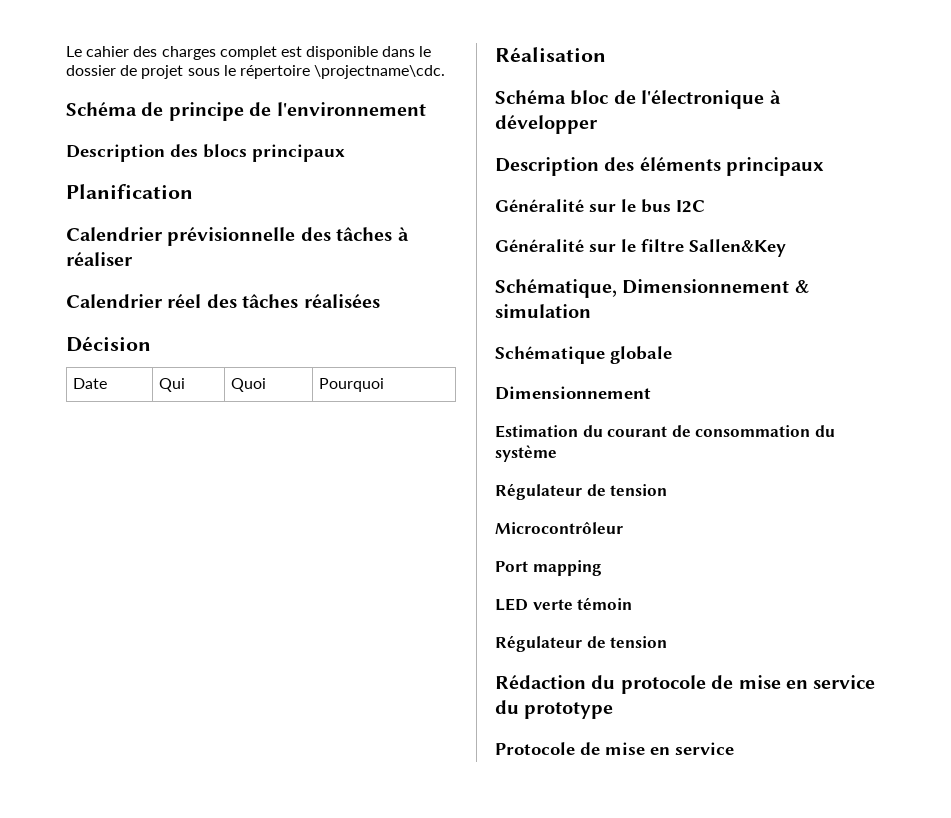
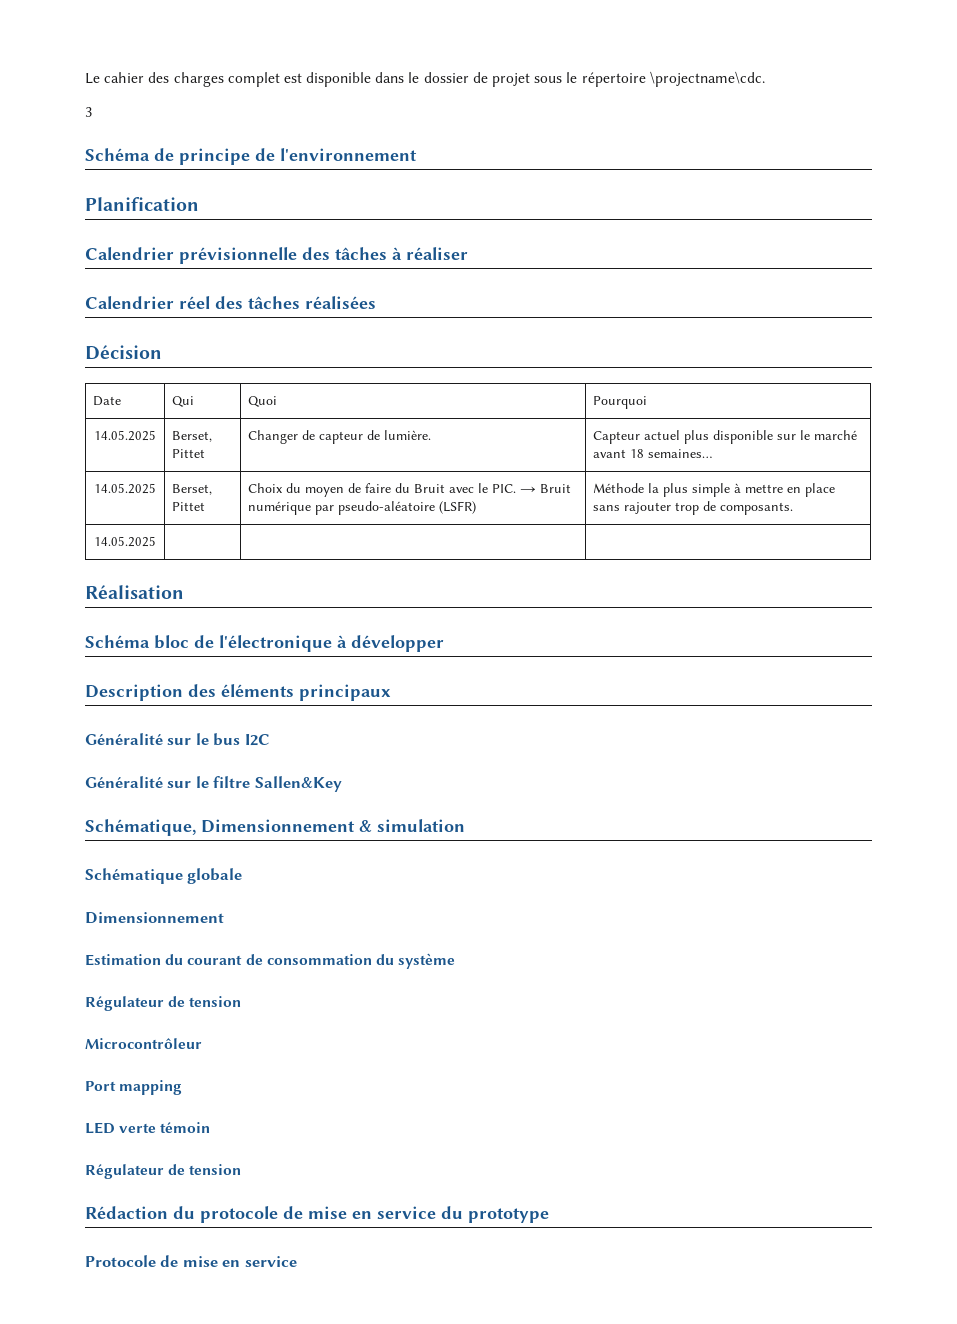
(446, 72) none -> [85,107,92,117] // 3
[66,144,345,162] // Description des blocs principaux -> (417, 154) none
(384, 385) none -> [94,430,156,441] [172,431,213,442] [172,449,206,458] [248,430,432,444] [593,430,858,444] [593,449,713,458] [94,483,156,494] [172,484,213,495] [172,502,206,511] [248,483,572,497] [248,501,477,515] [593,483,836,497] [593,501,794,515] [94,536,156,547] // 14.05.2025 | Berset, Pittet | Changer de capteur de lumière. | Capteur actuel plus disponible sur le marché avant 18 semaines… // 14.05.2025 | Berset, Pittet | Choix du moyen de faire du Bruit avec le PIC. → Bruit numérique par pseudo-aléatoire (LSFR) | Méthode la plus simple à mettre en place sans rajouter trop de composants. // 14.05.2025 | | |

